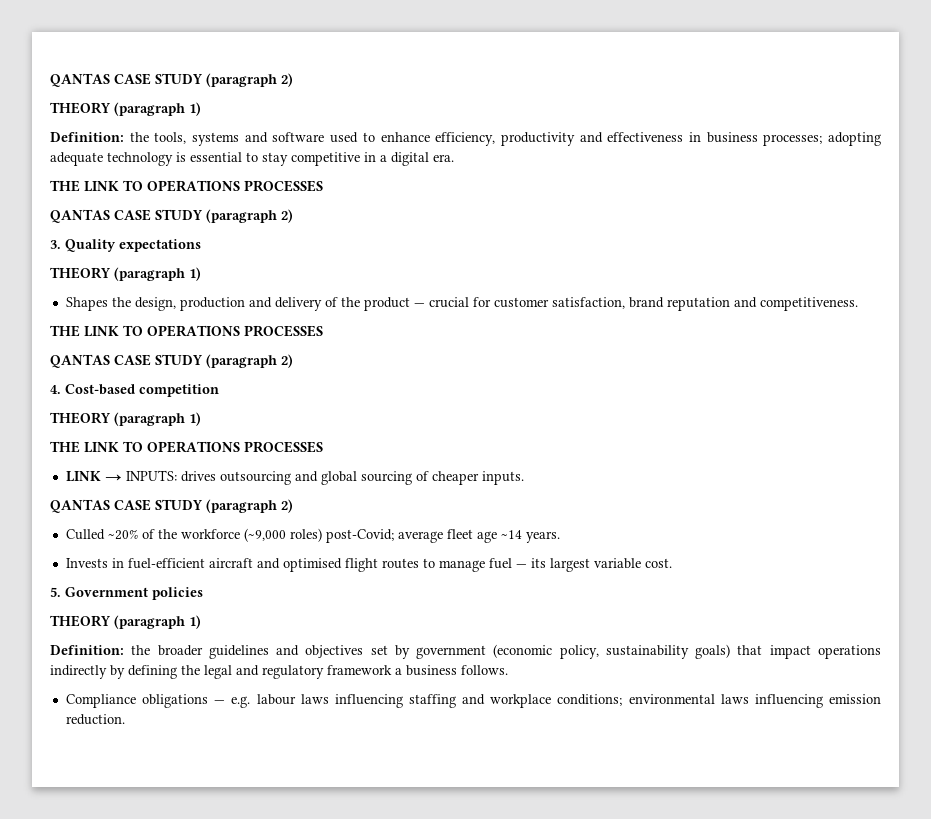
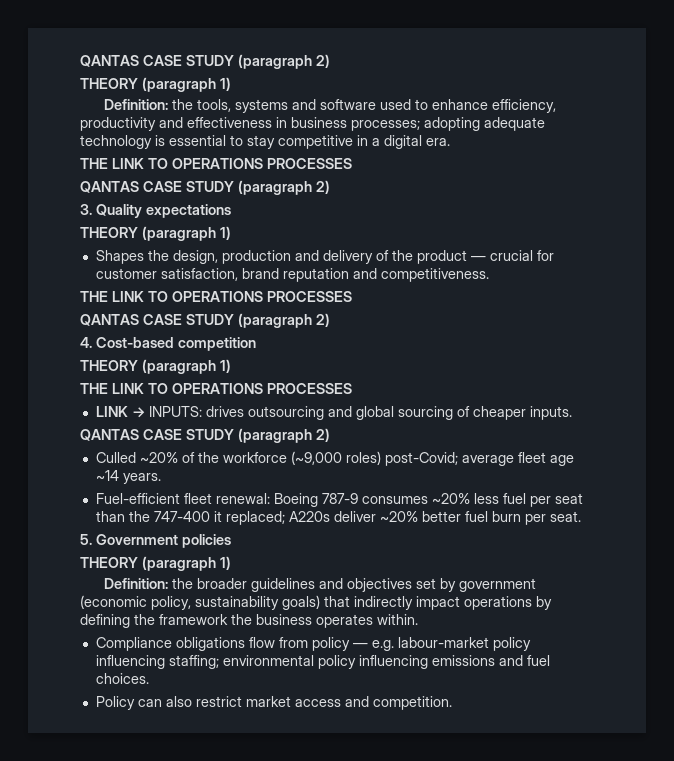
[65,558,672,572] Invests in fuel-efficient aircraft and optimised flight routes to manage fuel — its largest variable cost. -> [95,493,583,507] [95,511,581,525] Fuel-efficient fleet renewal: Boeing 787-9 consumes ~20% less fuel per seat than the 747-400 it replaced; A220s deliver ~20% better fuel burn per seat.
(763, 650) none -> [354,596,413,610] indirectly
[50,665,107,679] indirectly -> (532, 603) none
[204,665,508,679] [65,694,881,708] [65,714,125,725] legal and regulatory framework a business follows. // Compliance obligations — e.g. labour laws influencing staffing and workplace conditions; environmental laws influencing emission reduction. -> [159,614,418,628] [95,637,531,651] [95,655,550,669] [95,673,149,684] [95,696,452,710] framework the business operates within. // Compliance obligations flow from policy — e.g. labour-market policy influencing staffing; environmental policy influencing emissions and fuel choices. // Policy can also restrict market access and competition.

